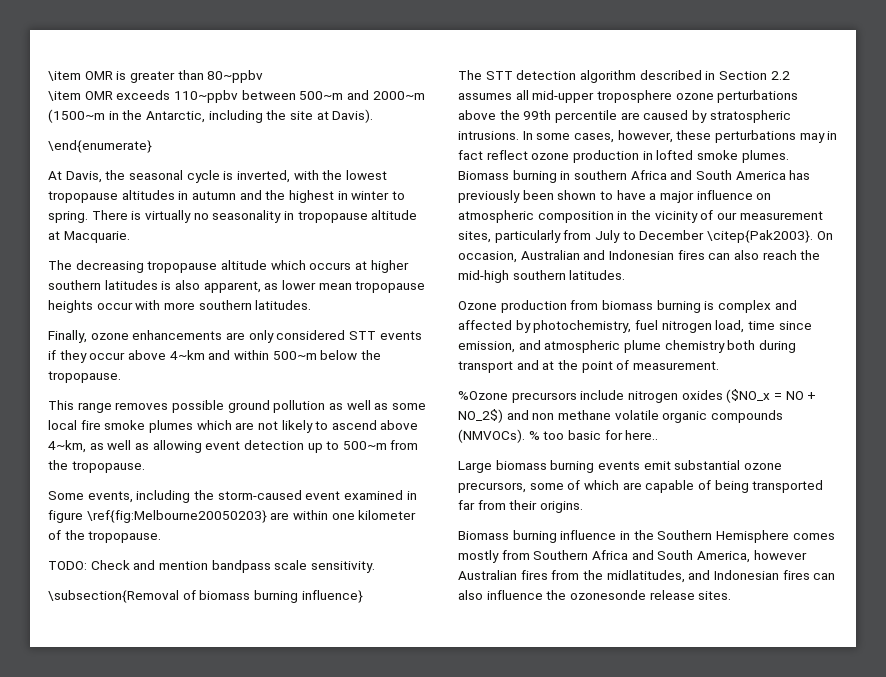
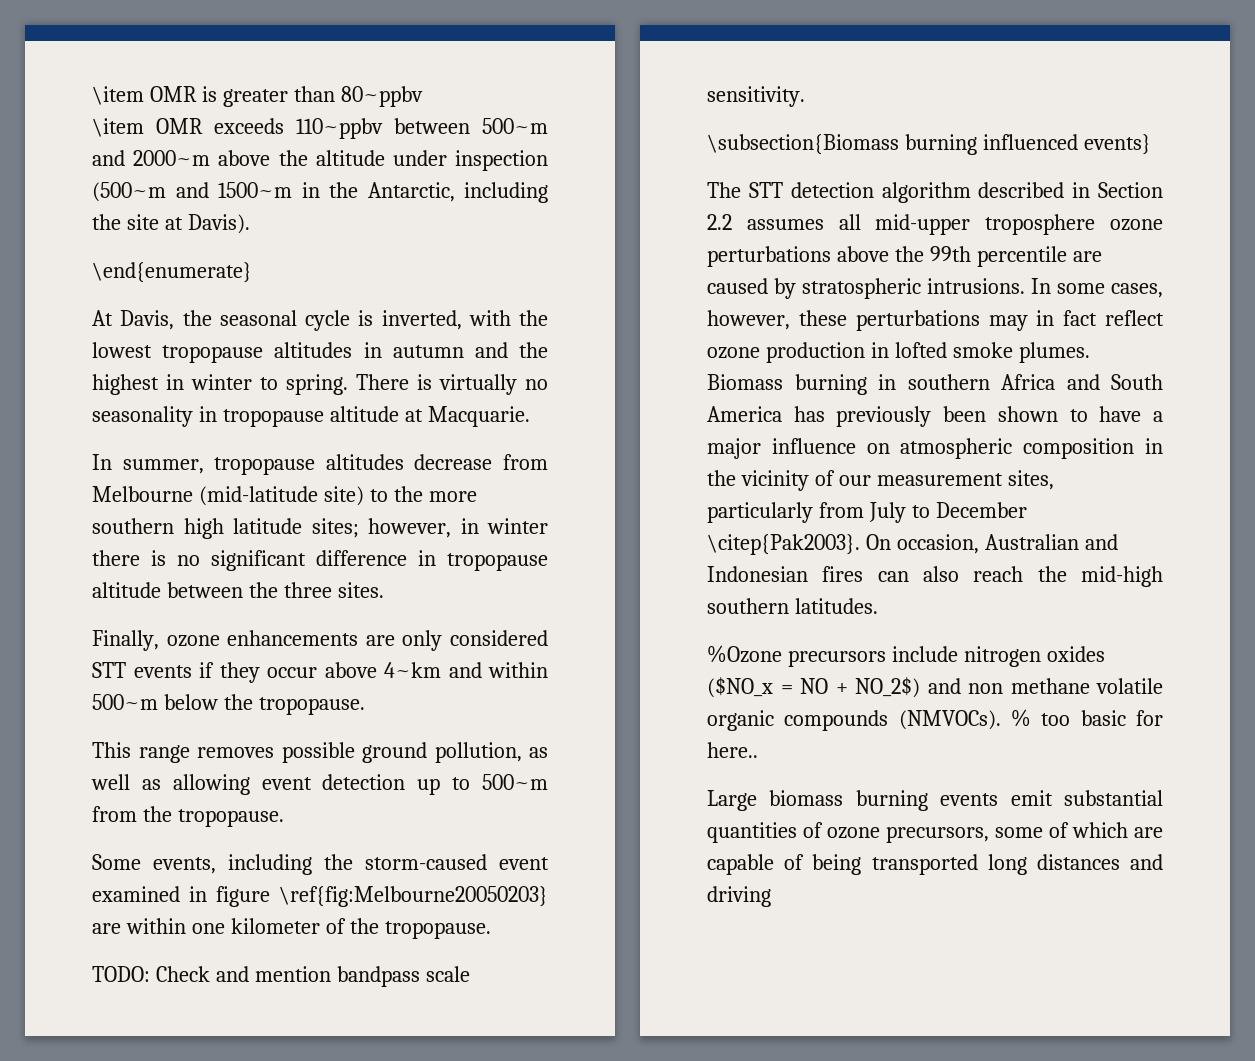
[48,109,105,123] (1500~m -> [218,150,548,171] [92,182,292,202] above the altitude under inspection (500~m and 1500~m
[48,260,409,273] [48,280,426,293] [48,300,312,313] The decreasing tropopause altitude which occurs at higher southern latitudes is also apparent, as lower mean tropopause heights occur with more southern latitudes. -> [92,454,548,475] [92,486,477,506] [92,518,548,539] [92,550,548,571] [92,582,384,598] In summer, tropopause altitudes decrease from Melbourne (mid-latitude site) to the more southern high latitude sites; however, in winter there is no significant difference in tropopause altitude between the three sites.
[273,400,426,413] [48,420,419,433] [48,440,86,453] pollution as well as some local fire smoke plumes which are not likely to ascend above 4~km, -> [434,742,522,763] pollution,
[48,590,363,603] \subsection{Removal of biomass burning influence} -> [707,134,1151,155] \subsection{Biomass burning influenced events}
[458,300,797,313] [458,320,812,333] [458,340,796,353] [458,360,719,373] // Ozone production from biomass burning is complex and affected by photochemistry, fuel nitrogen load, time since emission, and atmospheric plume chemistry both during transport and at the point of measurement. -> (878, 606) none
(741, 465) none -> [707,822,823,843] quantities of
[458,500,583,513] [458,530,835,543] [458,550,807,563] [458,570,836,583] [458,590,732,600] far from their origins. // Biomass burning influence in the Southern Hemisphere comes mostly from Southern Africa and South America, however Australian fires from the midlatitudes, and Indonesian fires can also influence the ozonesonde release sites. -> [987,854,1163,875] [707,886,771,907] long distances and driving

